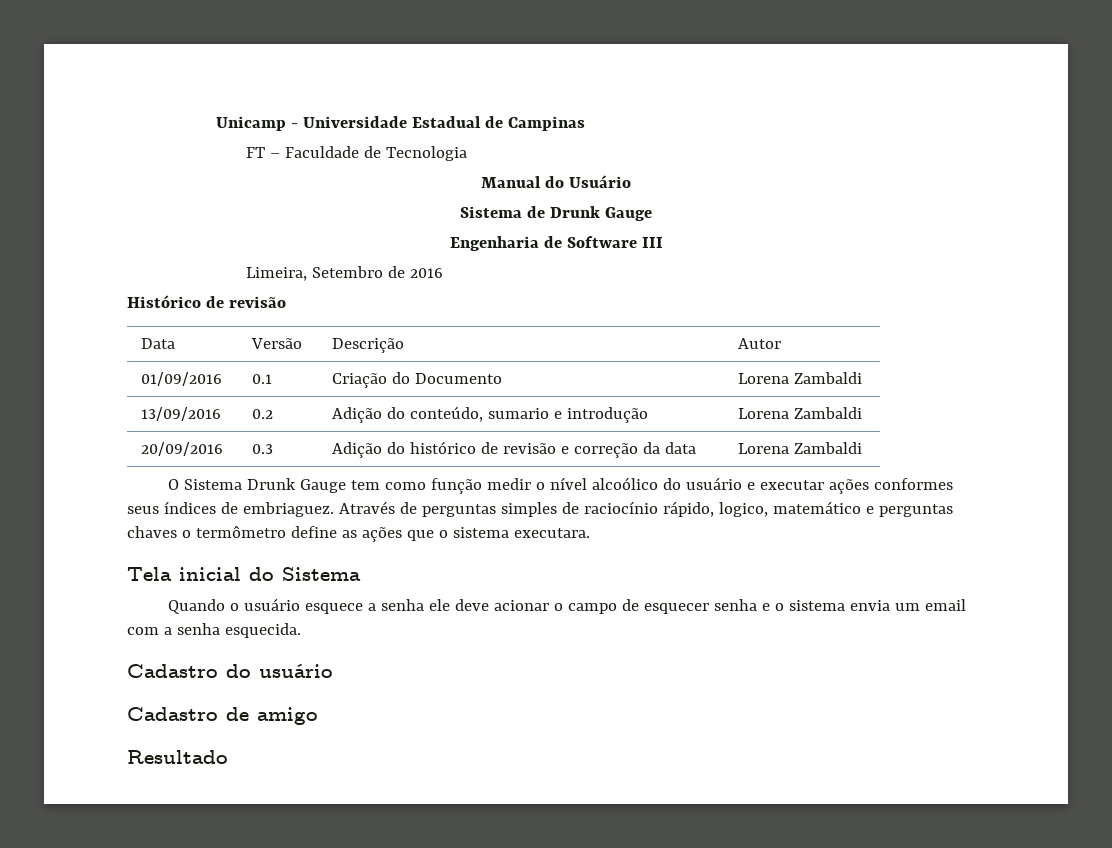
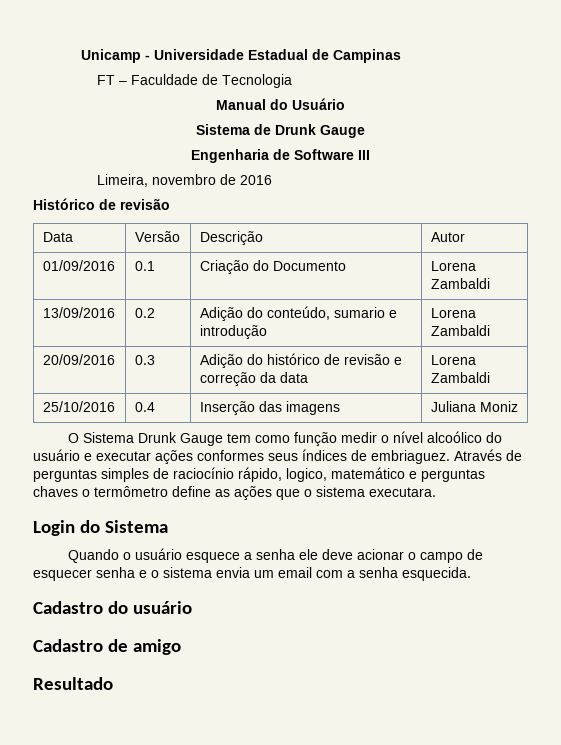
[312,266,384,278] Setembro -> [151,174,216,185] novembro
(863, 448) none -> [42,401,115,412] [134,402,155,412] [199,401,340,415] [430,401,518,412] // 25/10/2016 | 0.4 | Inserção das imagens | Juliana Moniz
[127,567,241,581] Tela inicial -> [33,520,75,536] Login

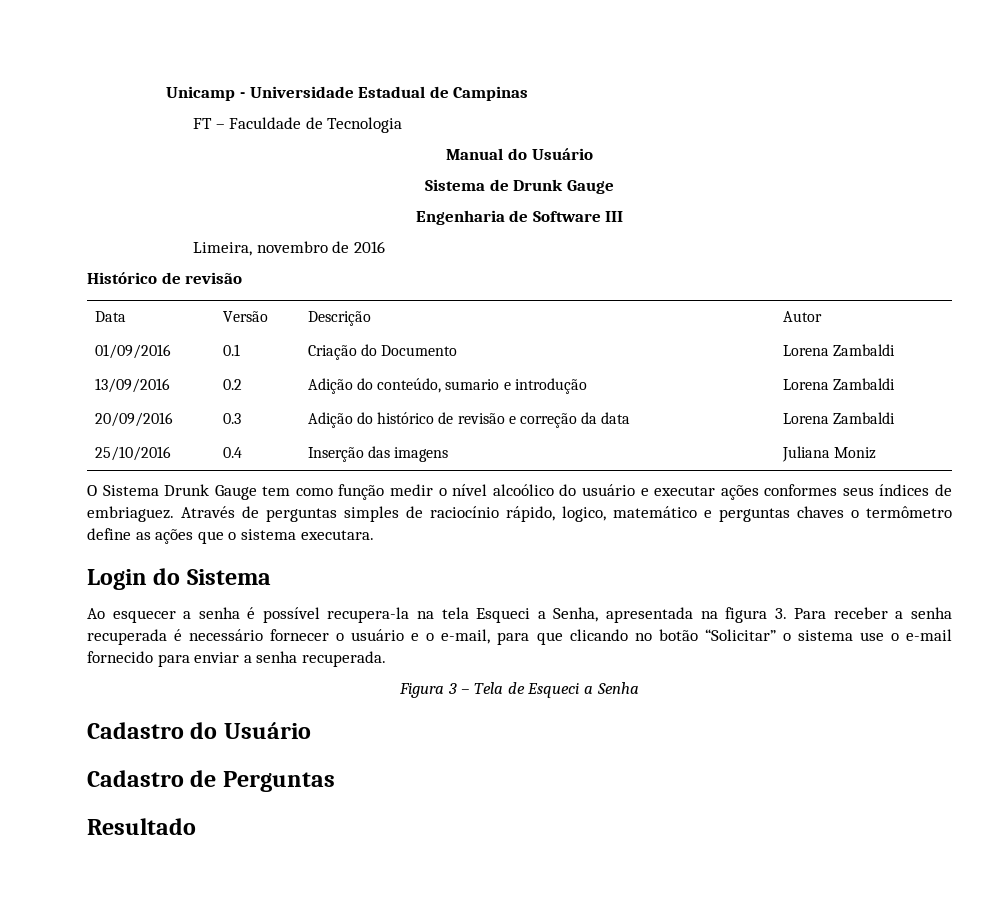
[67,548,483,563] [33,567,471,581] Quando o usuário esquece a senha ele deve acionar o campo de esquecer senha e o sistema envia um email com a senha esquecida. -> [87,607,952,623] [87,629,952,645] [87,651,386,667] [399,682,639,698] Ao esquecer a senha é possível recupera-la na tela Esqueci a Senha, apresentada na figura 3. Para receber a senha recuperada é necessário fornecer o usuário e o e-mail, para que clicando no botão “Solicitar” o sistema use o e-mail fornecido para enviar a senha recuperada. // Figura 3 – Tela de Esqueci a Senha
[132,601,192,614] usuário -> [223,722,311,739] Usuário
[132,639,181,655] amigo -> [222,771,335,792] Perguntas

